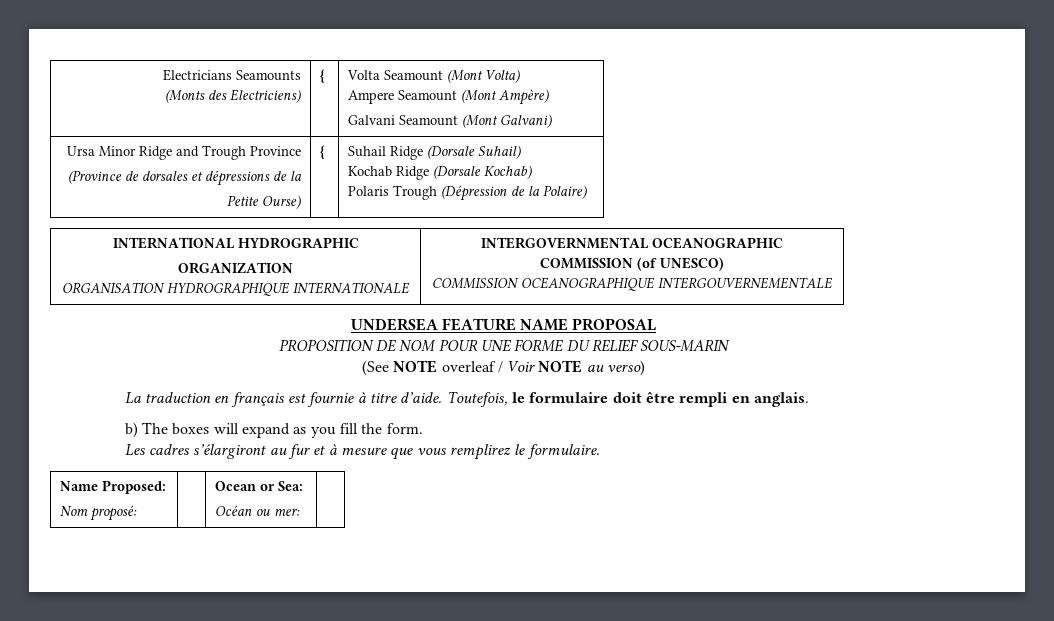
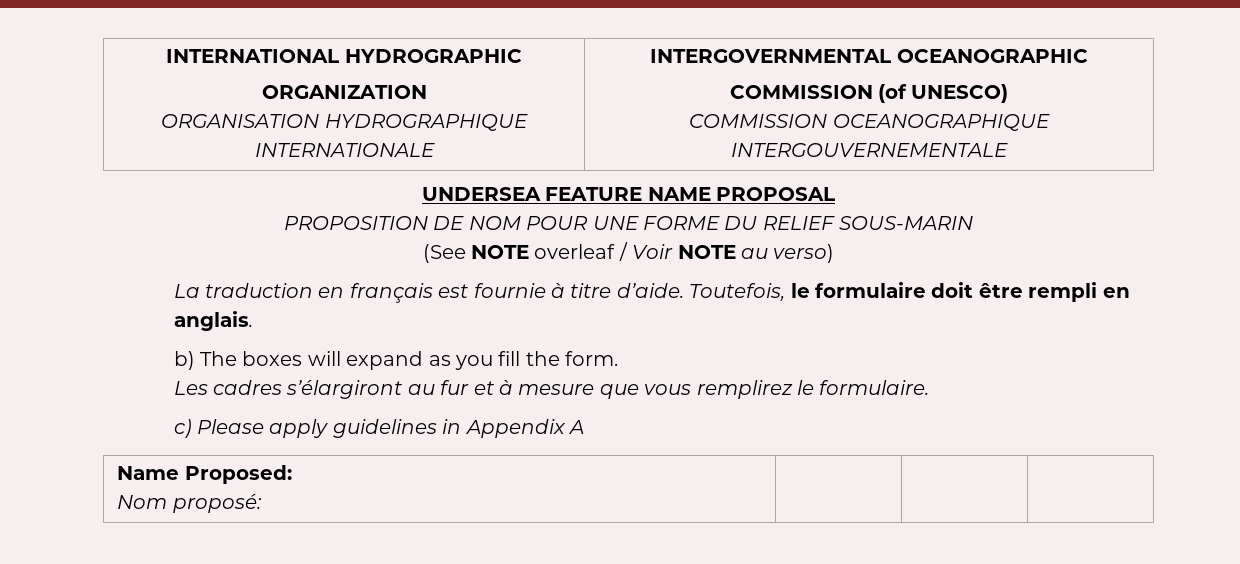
[163,69,302,81] [165,89,302,103] [319,69,325,83] [346,69,520,83] [347,89,549,105] [347,114,552,128] [67,145,302,160] [68,170,303,186] [227,195,302,209] [319,145,325,159] [347,145,521,160] [347,165,532,180] [347,185,587,201] Electricians Seamounts // (Monts des Electriciens) | { | Volta Seamount (Mont Volta) // Ampere Seamount (Mont Ampère) // Galvani Seamount (Mont Galvani) // Ursa Minor Ridge and Trough Province // (Province de dorsales et dépressions de la // Petite Ourse) | { | Suhail Ridge (Dorsale Suhail) // Kochab Ridge (Dorsale Kochab) // Polaris Trough (Dépression de la Polaire) // -> (166, 56) none
[59,480,166,494] [59,505,137,521] [214,481,303,491] [214,505,300,516] // Name Proposed: // Nom proposé: | | Ocean or Sea: // Océan ou mer: -> [173,419,585,438] [117,465,292,484] [117,494,262,513] // c) Please apply guidelines in Appendix A // Name Proposed: // Nom proposé: | |

